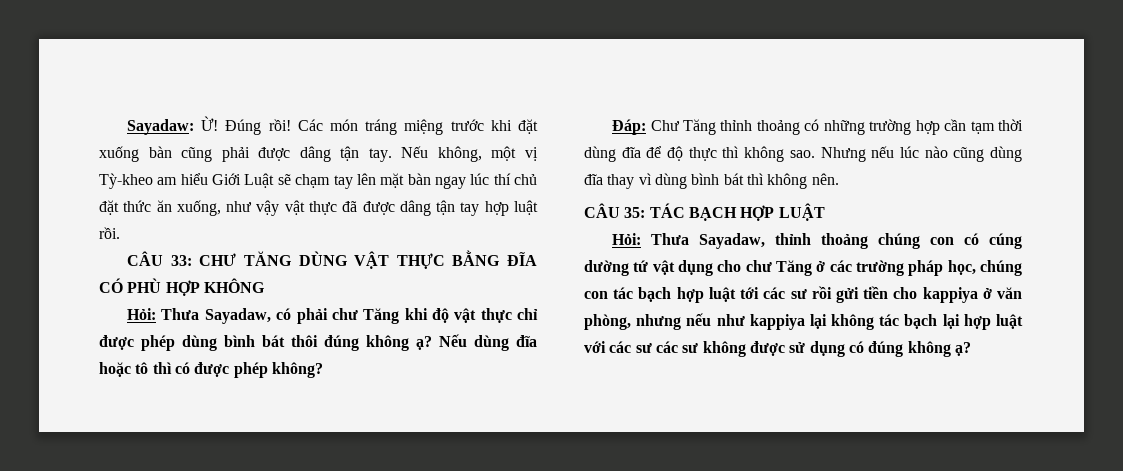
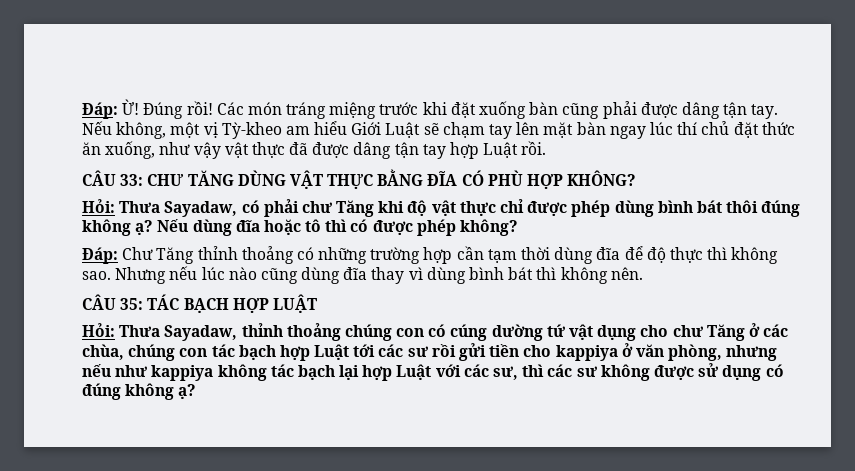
[127,119,195,135] Sayadaw: -> [82,102,118,119] Đáp:
[513,200,538,215] luật -> [483,142,519,158] Luật
[203,278,265,293] KHÔNG -> [567,170,637,186] KHÔNG?
[856,260,976,276] trường pháp học, -> [82,344,124,360] chùa,
[708,287,736,302] luật -> [314,344,350,360] Luật
[809,314,827,329] lại -> (214, 373) none
[996,314,1023,329] luật -> [396,364,432,380] Luật
[635,343,652,353] sư -> [493,364,545,380] sư, thì

